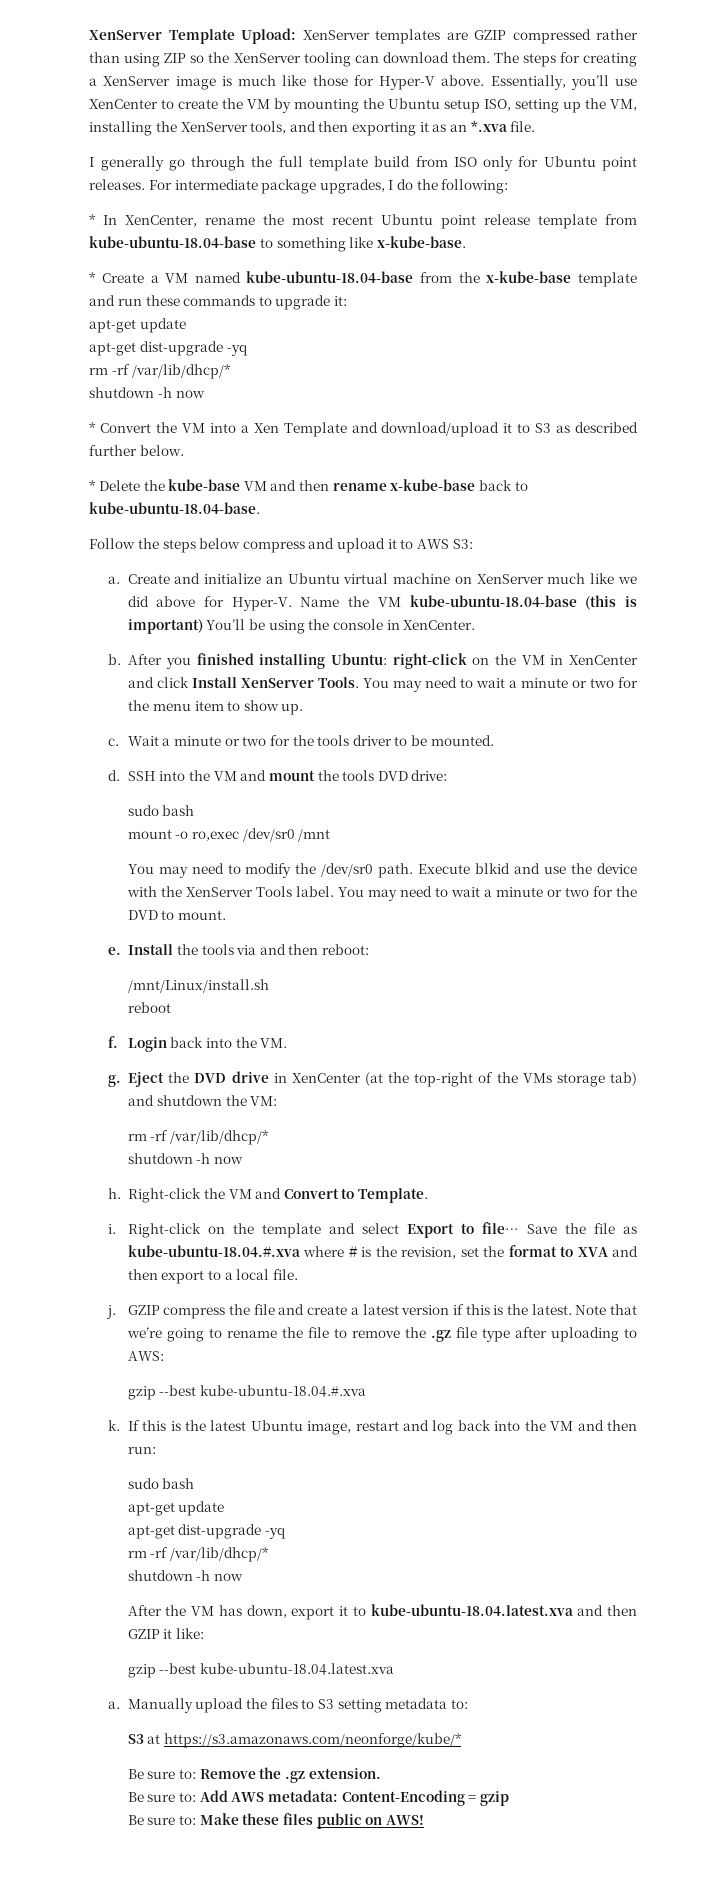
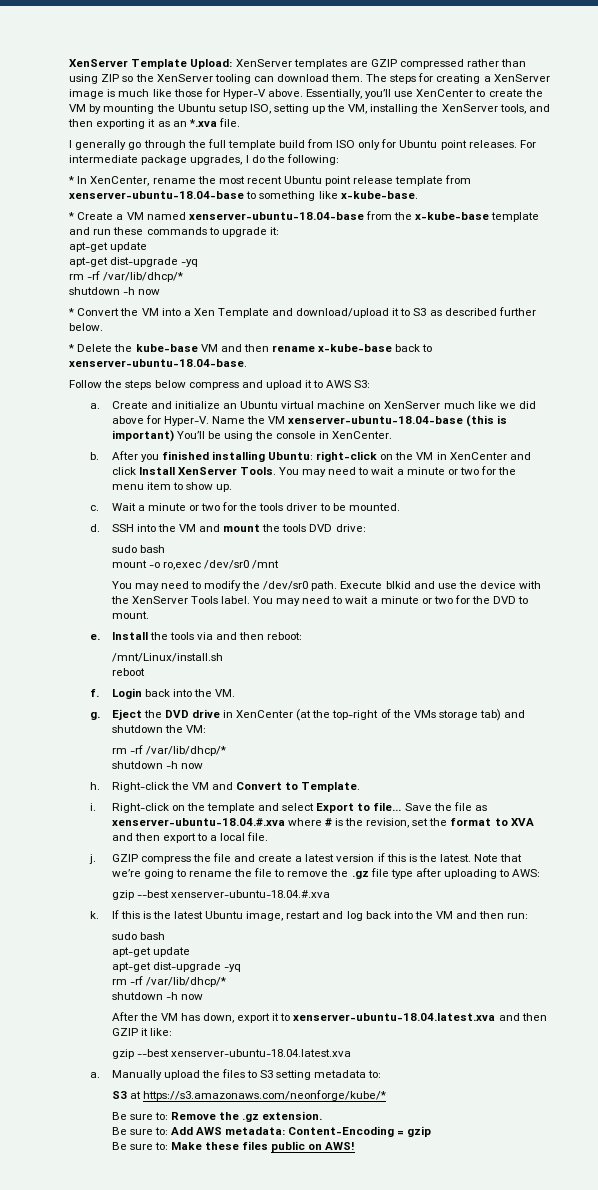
[89,236,257,248] kube-ubuntu-18.04-base -> [69,191,245,199] xenserver-ubuntu-18.04-base
[246,271,414,283] kube-ubuntu-18.04-base -> [188,212,364,220] xenserver-ubuntu-18.04-base
[89,502,261,514] kube-ubuntu-18.04-base. -> [69,359,248,367] xenserver-ubuntu-18.04-base.
[409,595,577,607] kube-ubuntu-18.04-base -> [288,416,464,424] xenserver-ubuntu-18.04-base
[127,1245,300,1257] kube-ubuntu-18.04.#.xva -> [111,818,285,826] xenserver-ubuntu-18.04.#.xva
[199,1385,366,1397] kube-ubuntu-18.04.#.xva -> [170,890,330,898] xenserver-ubuntu-18.04.#.xva
[370,1604,573,1616] kube-ubuntu-18.04.latest.xva -> [293,1013,496,1021] xenserver-ubuntu-18.04.latest.xva
[199,1663,394,1675] kube-ubuntu-18.04.latest.xva -> [170,1049,351,1057] xenserver-ubuntu-18.04.latest.xva

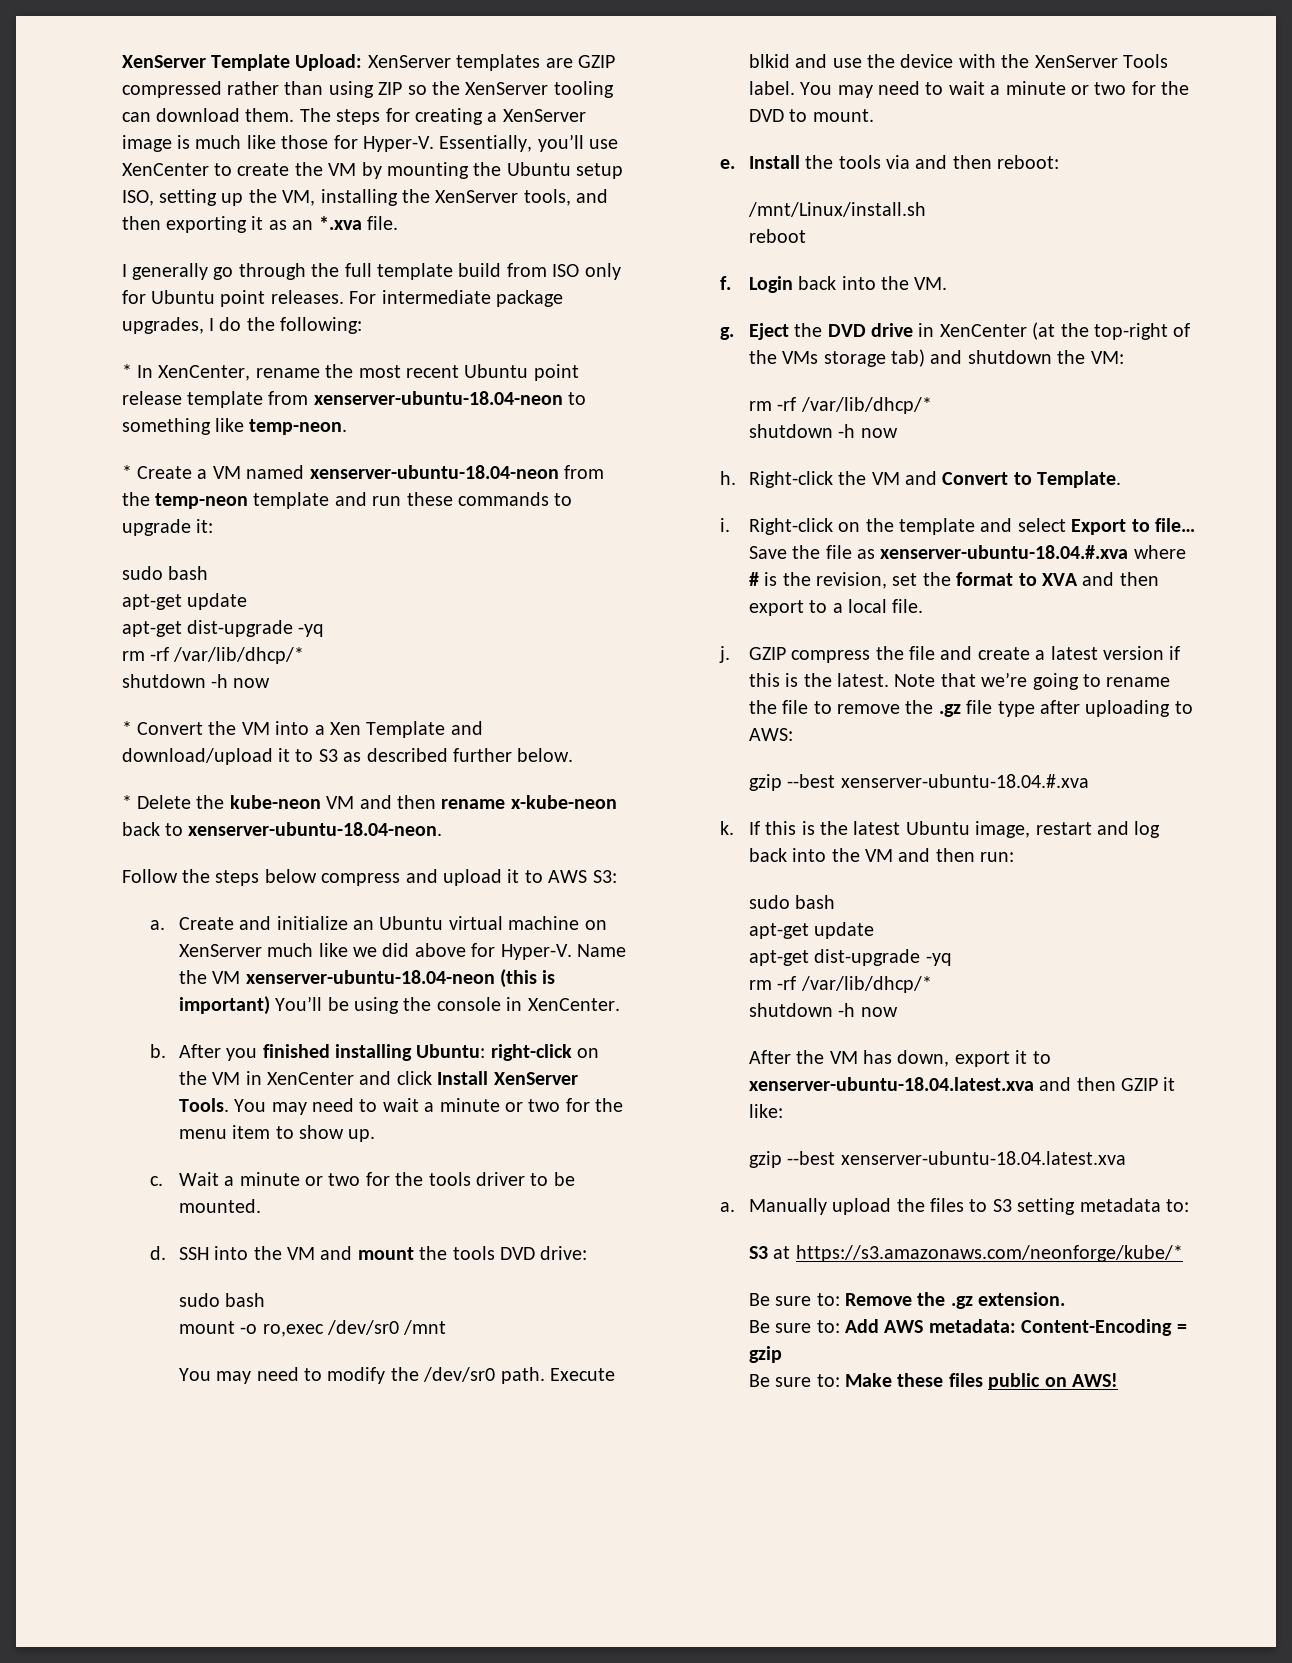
[222,89,303,99] Hyper-V above. -> [362,136,434,152] Hyper-V.
[69,191,245,199] xenserver-ubuntu-18.04-base -> [313,391,563,405] xenserver-ubuntu-18.04-neon
[340,191,418,199] x-kube-base. -> [249,419,348,435] temp-neon.
[188,212,364,220] xenserver-ubuntu-18.04-base -> [309,465,559,479] xenserver-ubuntu-18.04-neon
[415,212,490,220] x-kube-base -> [154,493,248,509] temp-neon
(279, 231) none -> [121,566,208,580] // sudo bash
[135,344,198,352] kube-base -> [229,795,321,809] kube-neon
[318,344,393,352] x-kube-base -> [510,795,617,809] x-kube-neon
[69,359,248,367] xenserver-ubuntu-18.04-base. -> [188,822,443,836] xenserver-ubuntu-18.04-neon.
[288,416,464,424] xenserver-ubuntu-18.04-base -> [245,970,495,984] xenserver-ubuntu-18.04-neon

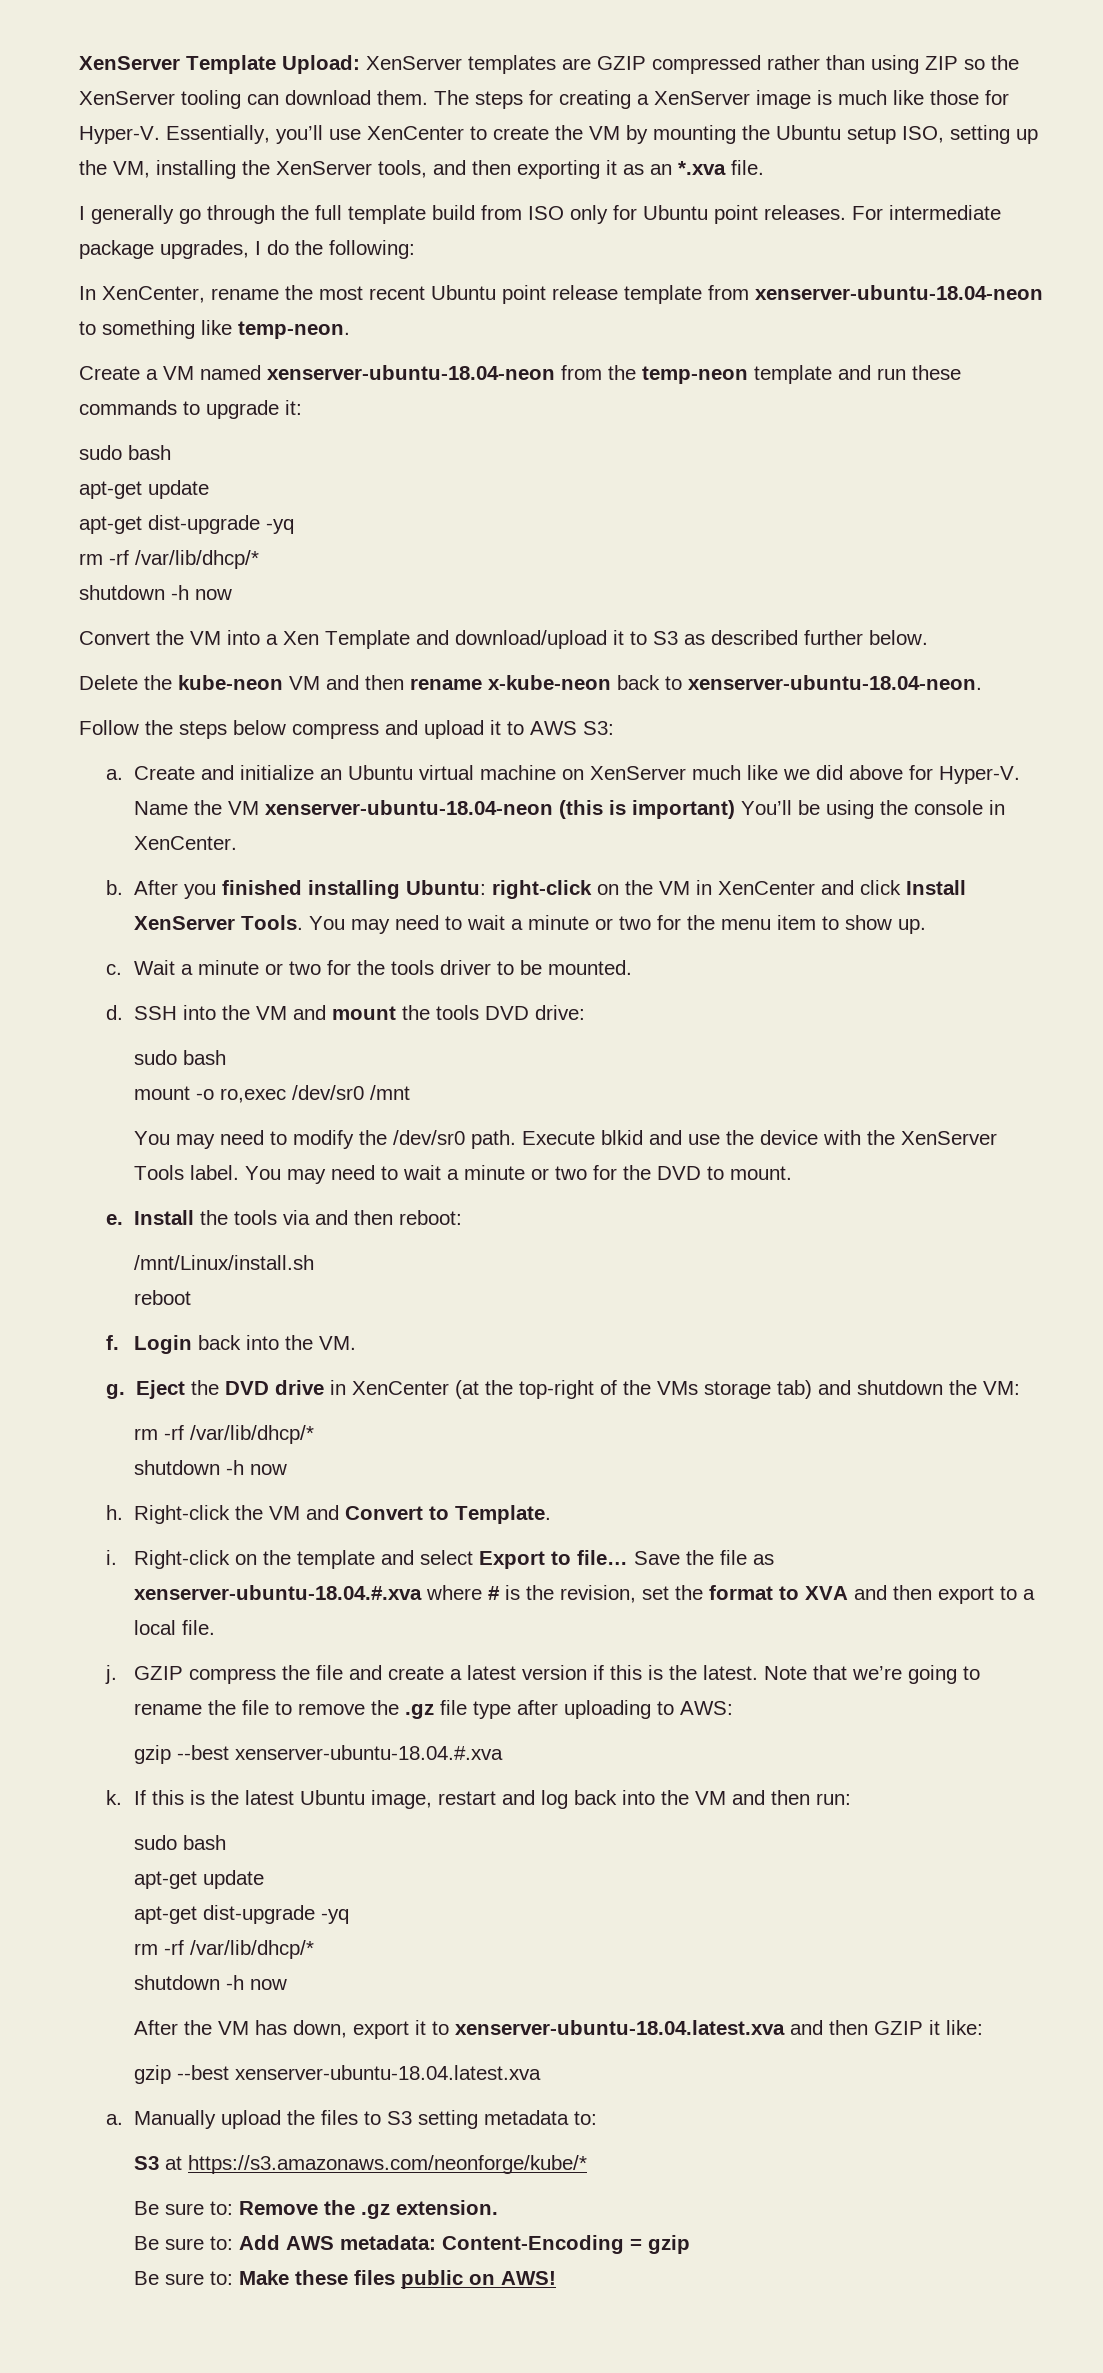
[121,364,132,378] * -> (415, 249) none
[121,465,132,479] * -> (350, 330) none
[121,721,132,735] * -> (232, 594) none
[121,795,132,809] * -> (928, 637) none

